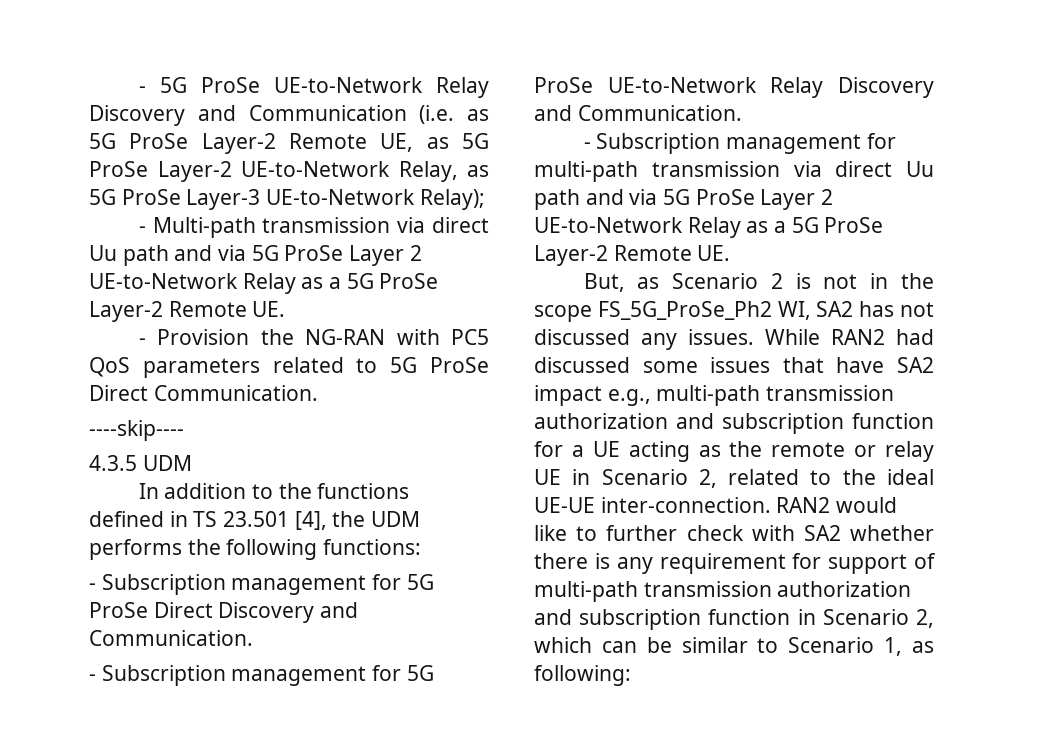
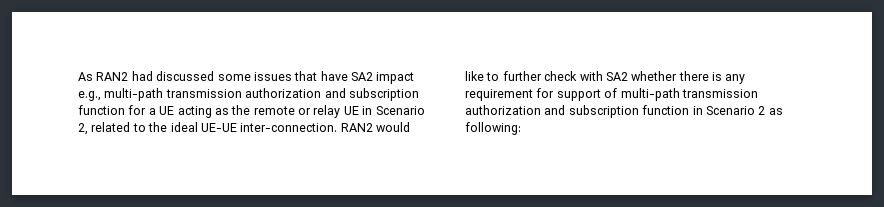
[138,77,489,98] [89,105,489,126] [89,133,489,154] [89,161,489,182] [89,189,485,210] [138,217,489,238] [89,245,422,266] [89,273,439,294] [89,301,286,322] [138,329,489,345] [89,357,489,378] [89,385,318,401] [89,420,184,441] [89,455,192,471] [138,483,410,499] [89,511,421,530] [89,539,422,560] [89,574,434,595] [89,602,359,623] [89,630,253,646] [89,665,434,686] [534,77,934,98] [534,105,742,121] [583,133,896,154] [534,161,934,182] [534,189,834,210] [534,217,884,238] [534,245,731,266] [583,273,934,292] [534,301,934,322] [534,329,820,350] - 5G ProSe UE-to-Network Relay Discovery and Communication (i.e. as 5G ProSe Layer-2 Remote UE, as 5G ProSe Layer-2 UE-to-Network Relay, as 5G ProSe Layer-3 UE-to-Network Relay); // - Multi-path transmission via direct Uu path and via 5G ProSe Layer 2 UE-to-Network Relay as a 5G ProSe Layer-2 Remote UE. // - Provision the NG-RAN with PC5 QoS parameters related to 5G ProSe Direct Communication. // ----skip---- // 4.3.5 UDM // In addition to the functions defined in TS 23.501 [4], the UDM performs the following functions: // - Subscription management for 5G ProSe Direct Discovery and Communication. // - Subscription management for 5G ProSe UE-to-Network Relay Discovery and Communication. // - Subscription management for multi-path transmission via direct Uu path and via 5G ProSe Layer 2 UE-to-Network Relay as a 5G ProSe Layer-2 Remote UE. // But, as Scenario 2 is not in the scope FS_5G_ProSe_Ph2 WI, SA2 has not discussed any issues. While -> [78,72,93,81] As
[916,609,934,628] [534,637,903,656] 2, which can be similar to Scenario 1, -> [758,106,766,115] 2

